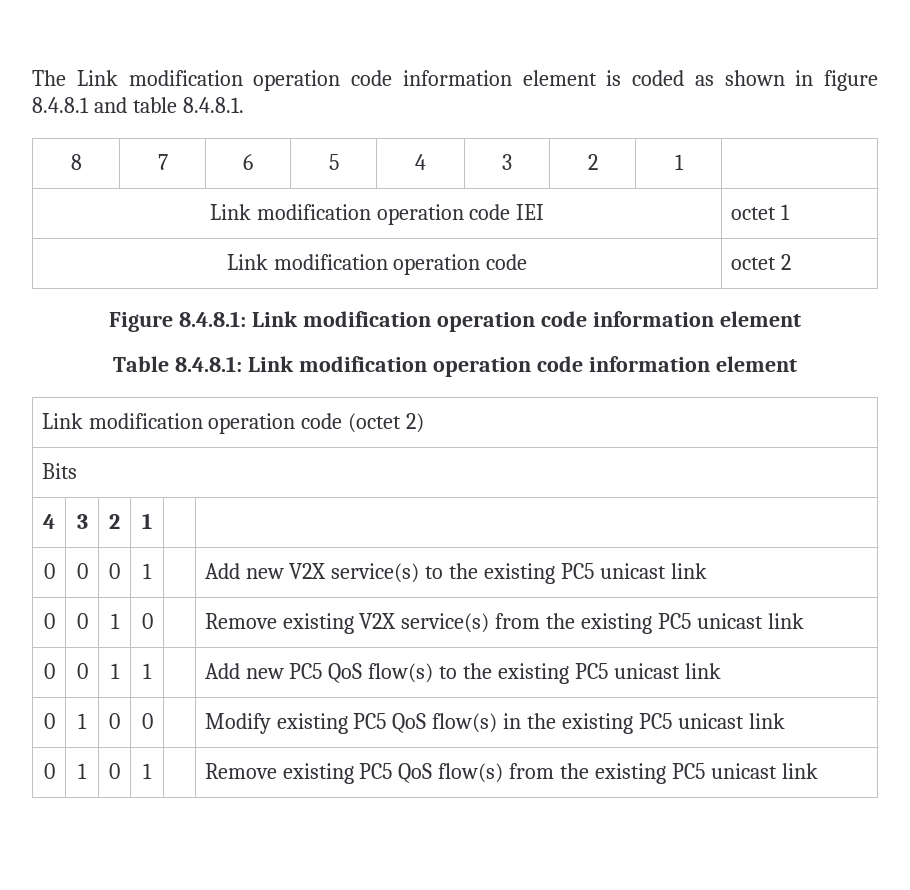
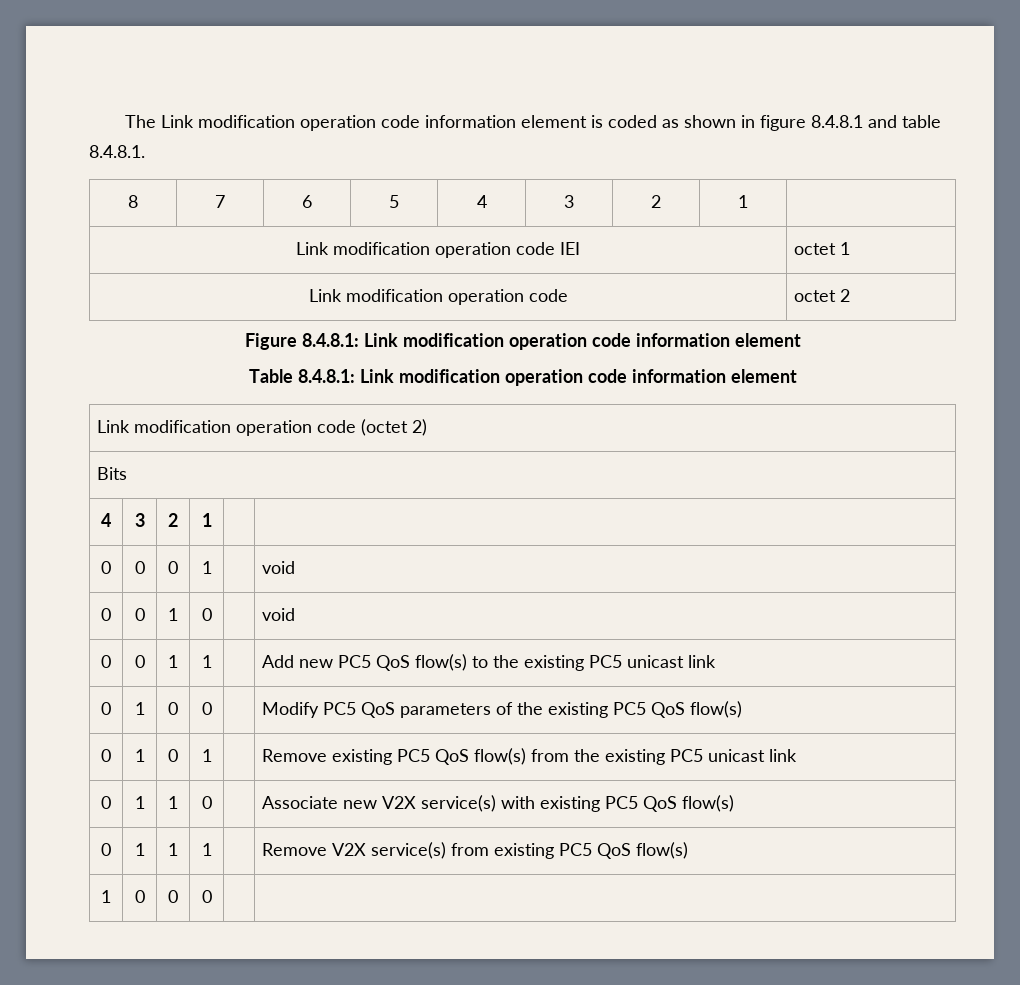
[204,563,708,584] [43,613,55,629] [76,613,88,629] [110,613,120,629] [141,613,153,629] [204,613,805,634] Add new V2X service(s) to the existing PC5 unicast link // 0 | 0 | 1 | 0 | | Remove existing V2X service(s) from the existing PC5 unicast link -> [261,561,295,574] [101,608,111,621] [134,608,145,621] [168,608,178,621] [201,608,212,621] [261,608,295,621] void // 0 | 0 | 1 | 0 | | void
[276,713,785,734] existing PC5 QoS flow(s) in the existing PC5 unicast link -> [322,701,742,718] PC5 QoS parameters of the existing PC5 QoS flow(s)
(818, 771) none -> [101,796,111,809] [134,796,145,809] [168,796,178,809] [201,796,212,809] [261,795,734,812] [101,843,111,856] [134,843,145,856] [168,843,178,856] [201,843,212,856] [261,842,688,859] [101,890,111,903] [134,890,145,903] [168,890,178,903] [201,890,212,903] // 0 | 1 | 1 | 0 | | Associate new V2X service(s) with existing PC5 QoS flow(s) // 0 | 1 | 1 | 1 | | Remove V2X service(s) from existing PC5 QoS flow(s) // 1 | 0 | 0 | 0 | |

